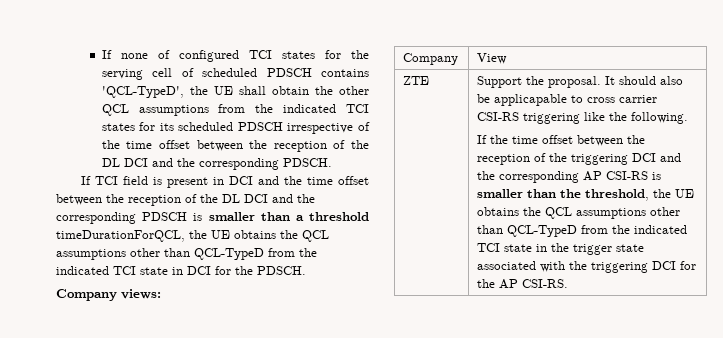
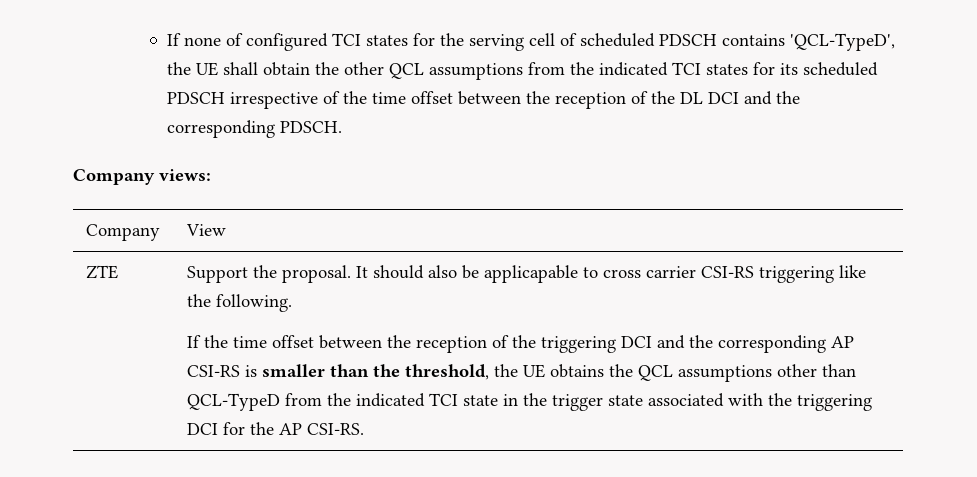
[80,176,369,188] [56,194,315,206] [56,212,369,224] [56,230,329,242] [56,248,317,260] [56,266,306,275] // If TCI field is present in DCI and the time offset between the reception of the DL DCI and the corresponding PDSCH is smaller than a threshold timeDurationForQCL, the UE obtains the QCL assumptions other than QCL-TypeD from the indicated TCI state in DCI for the PDSCH. -> (342, 127) none

